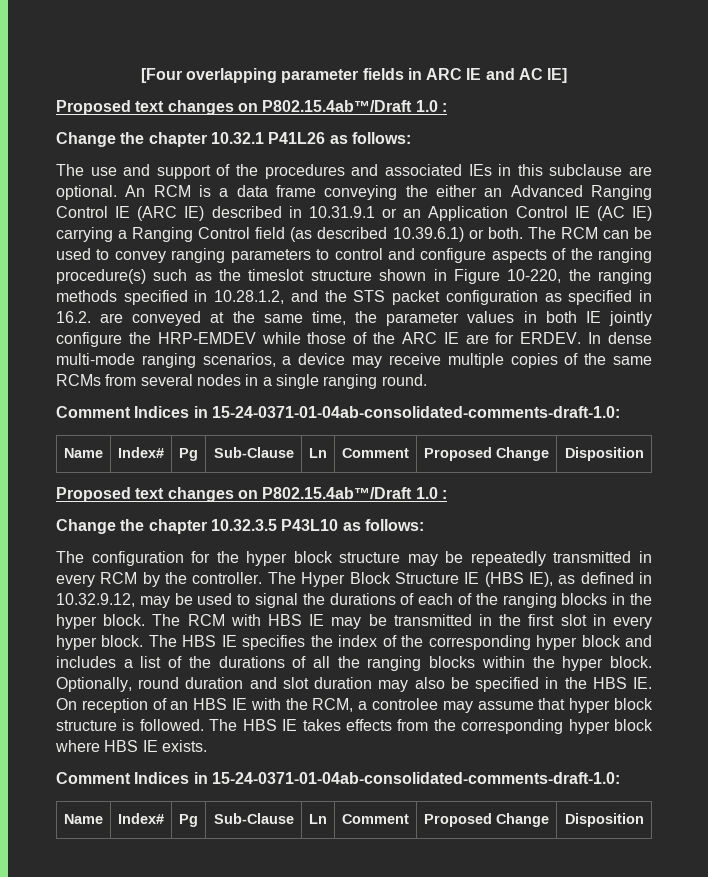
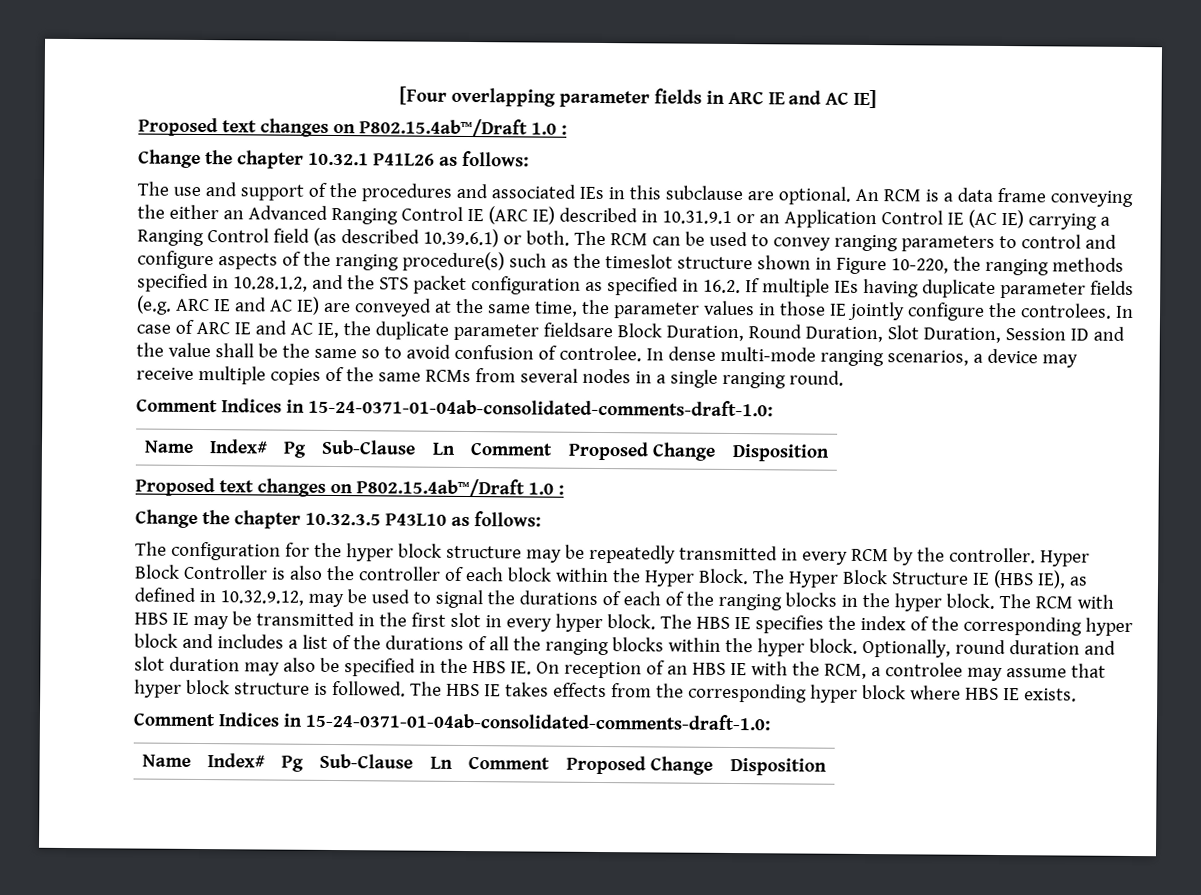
(91, 317) none -> [744,278,1134,299] [136,295,320,315] If multiple IEs having duplicate parameter fields (e.g. ARC IE and AC IE)
[545,311,577,323] both -> [778,301,826,316] those
[157,332,582,344] HRP-EMDEV while those of the ARC IE are for ERDEV. -> [1019,303,1134,319] [136,319,1125,344] [136,342,642,362] controlees. In case of ARC IE and AC IE, the duplicate parameter fieldsare Block Duration, Round Duration, Slot Duration, Session ID and the value shall be the same so to avoid confusion of controlee.
(263, 578) none -> [1039,550,1090,567] [135,564,749,587] Hyper Block Controller is also the controller of each block within the Hyper Block.

